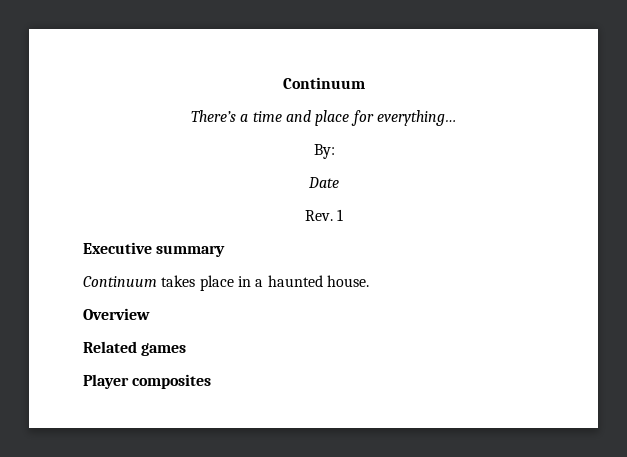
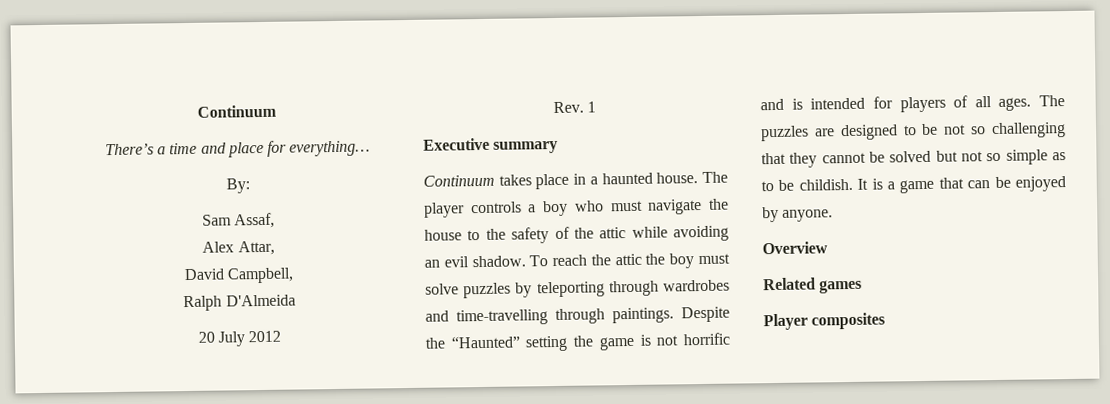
[308,177,339,188] Date -> [201,212,276,229] [202,240,275,256] [183,267,295,284] [183,294,296,312] [197,330,282,347] Sam Assaf, // Alex Attar, // David Campbell, // Ralph D'Almeida // 20 July 2012
(369, 281) none -> [702,171,728,183] [423,198,729,218] [424,225,729,244] [424,253,730,269] [425,279,730,299] [425,306,730,326] [425,332,730,352] [760,95,1065,113] [760,122,1066,142] [761,149,1066,168] [761,176,1066,194] [762,206,834,223] The player controls a boy who must navigate the house to the safety of the attic while avoiding an evil shadow. To reach the attic the boy must solve puzzles by teleporting through wardrobes and time-travelling through paintings. Despite the “Haunted” setting the game is not horrific and is intended for players of all ages. The puzzles are designed to be not so challenging that they cannot be solved but not so simple as to be childish. It is a game that can be enjoyed by anyone.

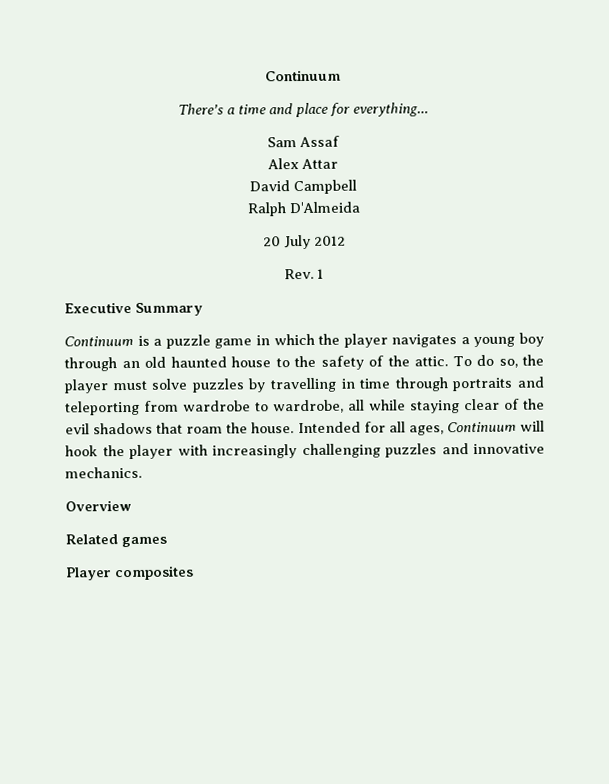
[225,178,250,194] // By: -> (429, 109) none
[234,212,276,229] Assaf, -> [299,135,340,148] Assaf
[237,240,275,256] Attar, -> [301,158,338,170] Attar
[227,267,295,284] Campbell, -> [293,179,357,195] Campbell
[493,140,559,154] [423,171,728,190] [423,198,729,218] summary // Continuum takes place in a haunted house. The player controls a boy who must navigate the -> [135,302,203,316] [64,332,544,349] [64,356,227,372] Summary // Continuum is a puzzle game in which the player navigates a young boy through an old haunted
[599,225,729,242] [424,253,730,269] [425,279,730,299] [425,306,730,326] [425,332,730,352] [760,95,1065,113] [760,122,1066,142] [761,149,1066,168] [761,176,1066,194] [762,206,834,223] attic while avoiding an evil shadow. To reach the attic the boy must solve puzzles by teleporting through wardrobes and time-travelling through paintings. Despite the “Haunted” setting the game is not horrific and is intended for players of all ages. The puzzles are designed to be not so challenging that they cannot be solved but not so simple as to be childish. It is a game that can be enjoyed by anyone. -> [414,354,544,368] [64,376,545,394] [65,398,545,416] [65,420,545,436] [65,443,545,460] [65,466,142,479] attic. To do so, the player must solve puzzles by travelling in time through portraits and teleporting from wardrobe to wardrobe, all while staying clear of the evil shadows that roam the house. Intended for all ages, Continuum will hook the player with increasingly challenging puzzles and innovative mechanics.

